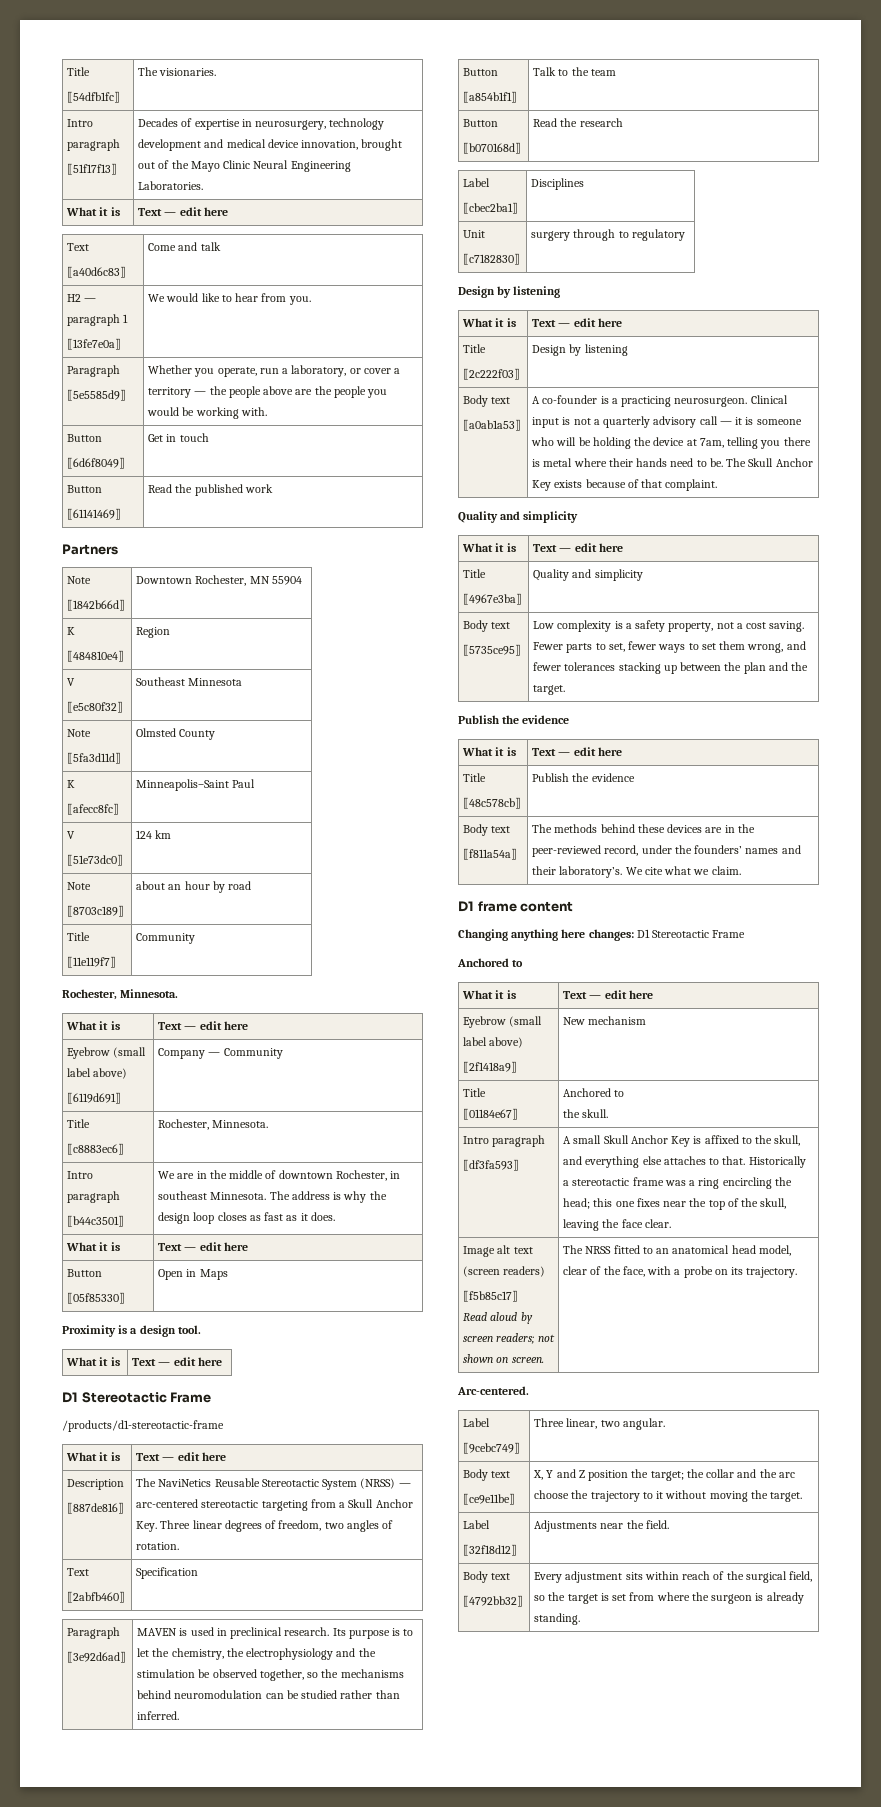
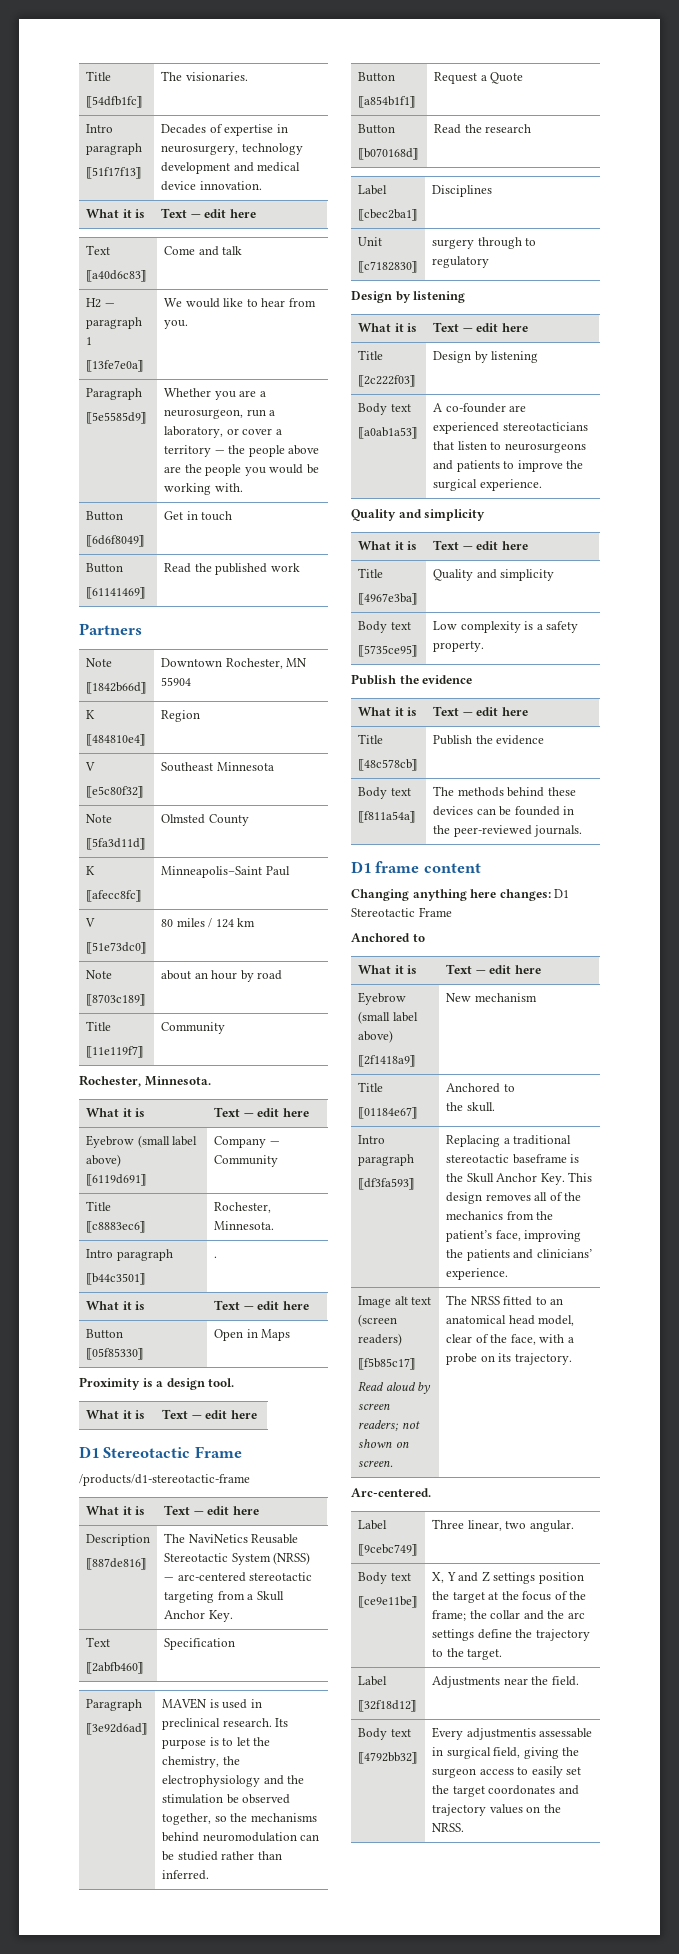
[301,139,403,151] [138,160,351,172] [138,181,204,190] innovation, brought out of the Mayo Clinic Neural Engineering Laboratories. -> [199,181,262,190] innovation.
[217,367,257,377] operate, -> [239,390,266,397] [163,409,243,419] are a neurosurgeon,
(124, 860) none -> [160,918,213,928] 80 miles /
[158,1170,401,1181] [158,1191,387,1203] [158,1212,335,1224] We are in the middle of downtown Rochester, in southeast Minnesota. The address is why the design loop closes as fast as it does. -> [213,1256,217,1258] .
[160,1520,394,1532] [136,1542,180,1550] Three linear degrees of freedom, two angles of rotation. -> (233, 1616) none
[533,67,616,76] Talk to the team -> [433,72,524,84] Request a Quote
[600,395,788,407] [532,416,802,428] [531,437,811,449] [532,458,813,467] [532,479,718,491] is a practicing neurosurgeon. Clinical input is not a quarterly advisory call — it is someone who will be holding the device at 7am, telling you there is metal where their hands need to be. The Skull Anchor Key exists because of that complaint. -> [509,405,527,412] [432,422,588,434] [432,441,586,453] [432,460,584,472] [432,479,542,491] are experienced stereotacticians that listen to neurosurgeons and patients to improve the surgical experience.
[668,621,805,632] [533,641,806,653] [533,662,809,674] [533,685,566,695] property, not a cost saving. Fewer parts to set, fewer ways to set them wrong, and fewer tolerances stacking up between the plan and the target. -> [432,641,484,652] property.
[705,824,755,833] [532,845,801,857] [532,866,741,878] are in the peer-reviewed record, under the founders’ names and their laboratory’s. We cite what we claim. -> [476,806,575,816] [432,825,583,837] can be founded in the peer-reviewed journals.
[563,1135,801,1147] [563,1156,806,1168] [563,1177,792,1189] [563,1198,787,1210] [563,1219,671,1231] A small Skull Anchor Key is affixed to the skull, and everything else attaches to that. Historically a stereotactic frame was a ring encircling the head; this one fixes near the top of the skull, leaving the face clear. -> [445,1135,572,1147] [445,1154,580,1164] [445,1172,593,1185] [445,1192,582,1204] [445,1211,554,1220] [445,1230,582,1242] [445,1249,592,1261] [445,1268,508,1280] Replacing a traditional stereotactic baseframe is the Skull Anchor Key. This design removes all of the mechanics from the patient’s face, improving the patients and clinicians’ experience.
(585, 1474) none -> [493,1572,536,1584] settings
[650,1471,684,1481] target; -> [452,1591,587,1603] [431,1610,466,1621] target at the focus of the frame;
[534,1490,570,1499] choose -> [431,1629,512,1641] settings define
[656,1490,748,1502] it without moving -> (443, 1653) none
[565,1571,813,1583] [534,1592,804,1604] [534,1613,581,1625] adjustment sits within reach of the surgical field, so the target is set from where the surgeon is already standing. -> [466,1728,593,1740] [431,1747,580,1759] [431,1766,582,1778] [431,1785,579,1797] [431,1804,561,1816] [431,1823,464,1832] adjustmentis assessable in surgical field, giving the surgeon access to easily set the target coordonates and trajectory values on the NRSS.

